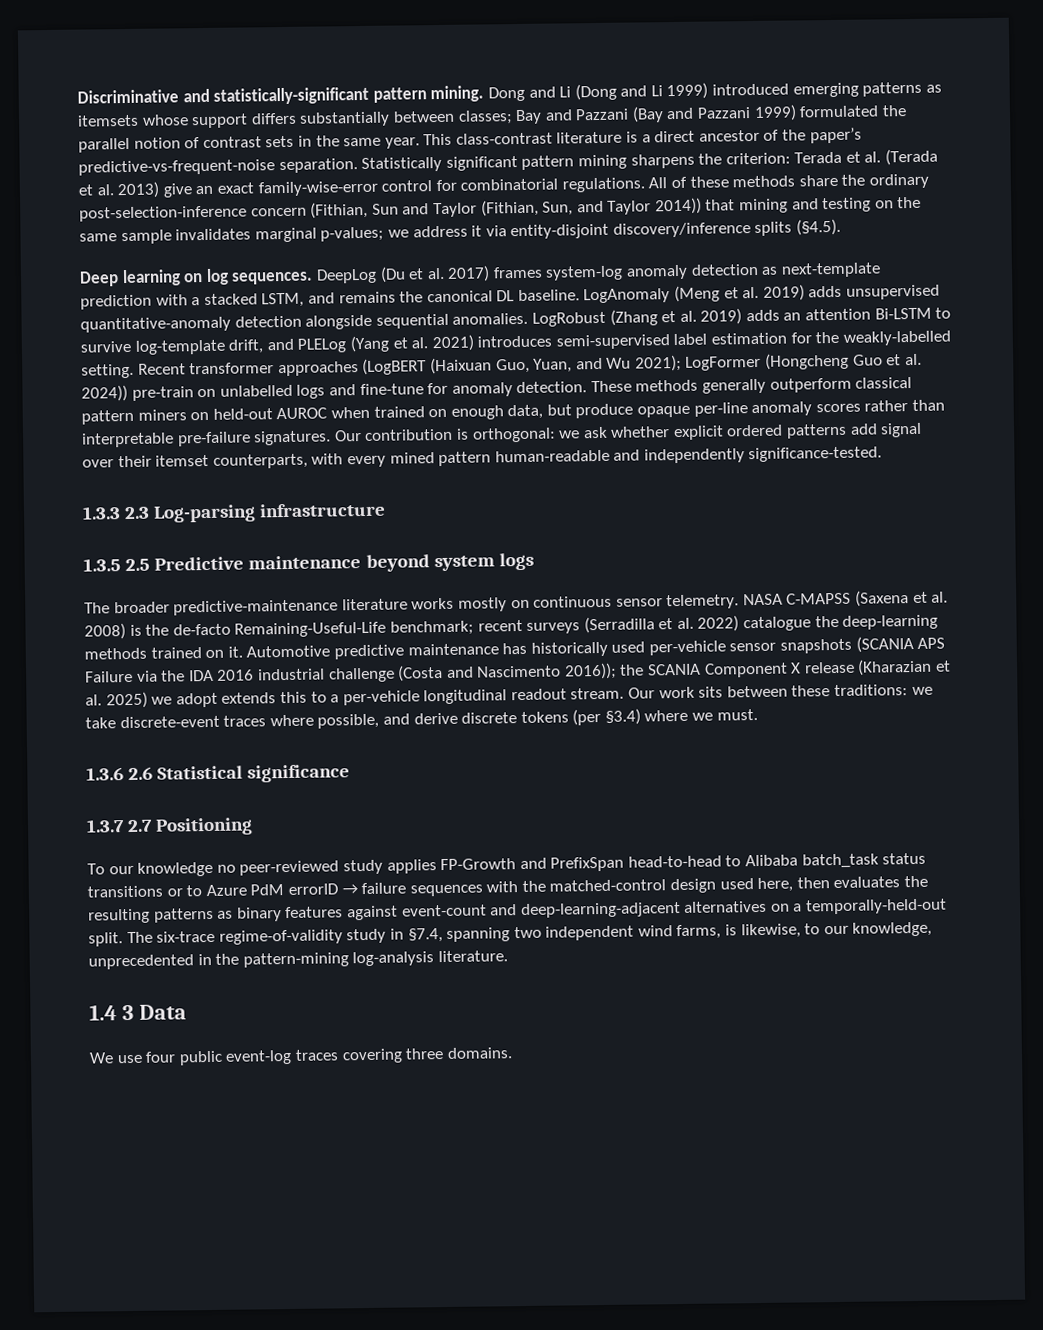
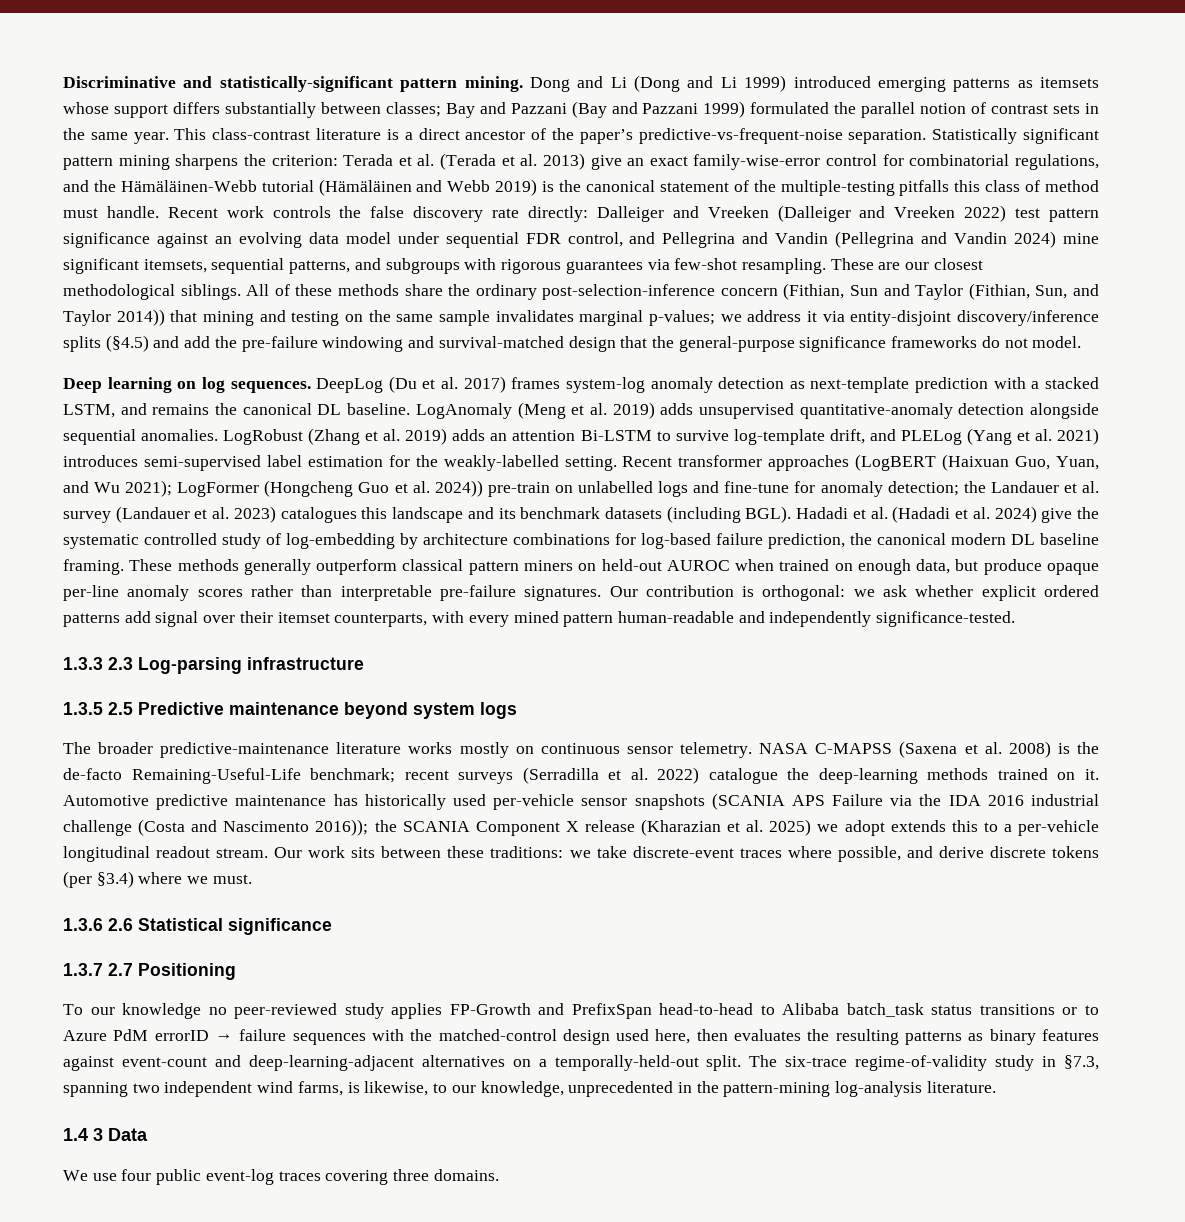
[561,177,645,193] regulations. -> [1015,154,1100,170] [63,179,1099,196] [63,205,1100,222] [63,231,1100,248] [63,258,983,274] [63,284,241,300] regulations, and the Hämäläinen-Webb tutorial (Hämäläinen and Webb 2019) is the canonical statement of the multiple-testing pitfalls this class of method must handle. Recent work controls the false discovery rate directly: Dalleiger and Vreeken (Dalleiger and Vreeken 2022) test pattern significance against an evolving data model under sequential FDR control, and Pellegrina and Vandin (Pellegrina and Vandin 2024) mine significant itemsets, sequential patterns, and subgroups with rigorous guarantees via few-shot resampling. These are our closest methodological siblings.
[796,218,842,236] (§4.5). -> [105,335,1082,352] (§4.5) and add the pre-failure windowing and survival-matched design that the general-purpose significance frameworks do not model.
[516,381,588,394] detection. -> [887,481,1099,496] [63,506,1100,523] [63,533,1099,549] [63,559,124,575] detection; the Landauer et al. survey (Landauer et al. 2023) catalogues this landscape and its benchmark datasets (including BGL). Hadadi et al. (Hadadi et al. 2024) give the systematic controlled study of log-embedding by architecture combinations for log-based failure prediction, the canonical modern DL baseline framing.
[407,928,443,943] §7.4, -> [1064,1055,1100,1070] §7.3,

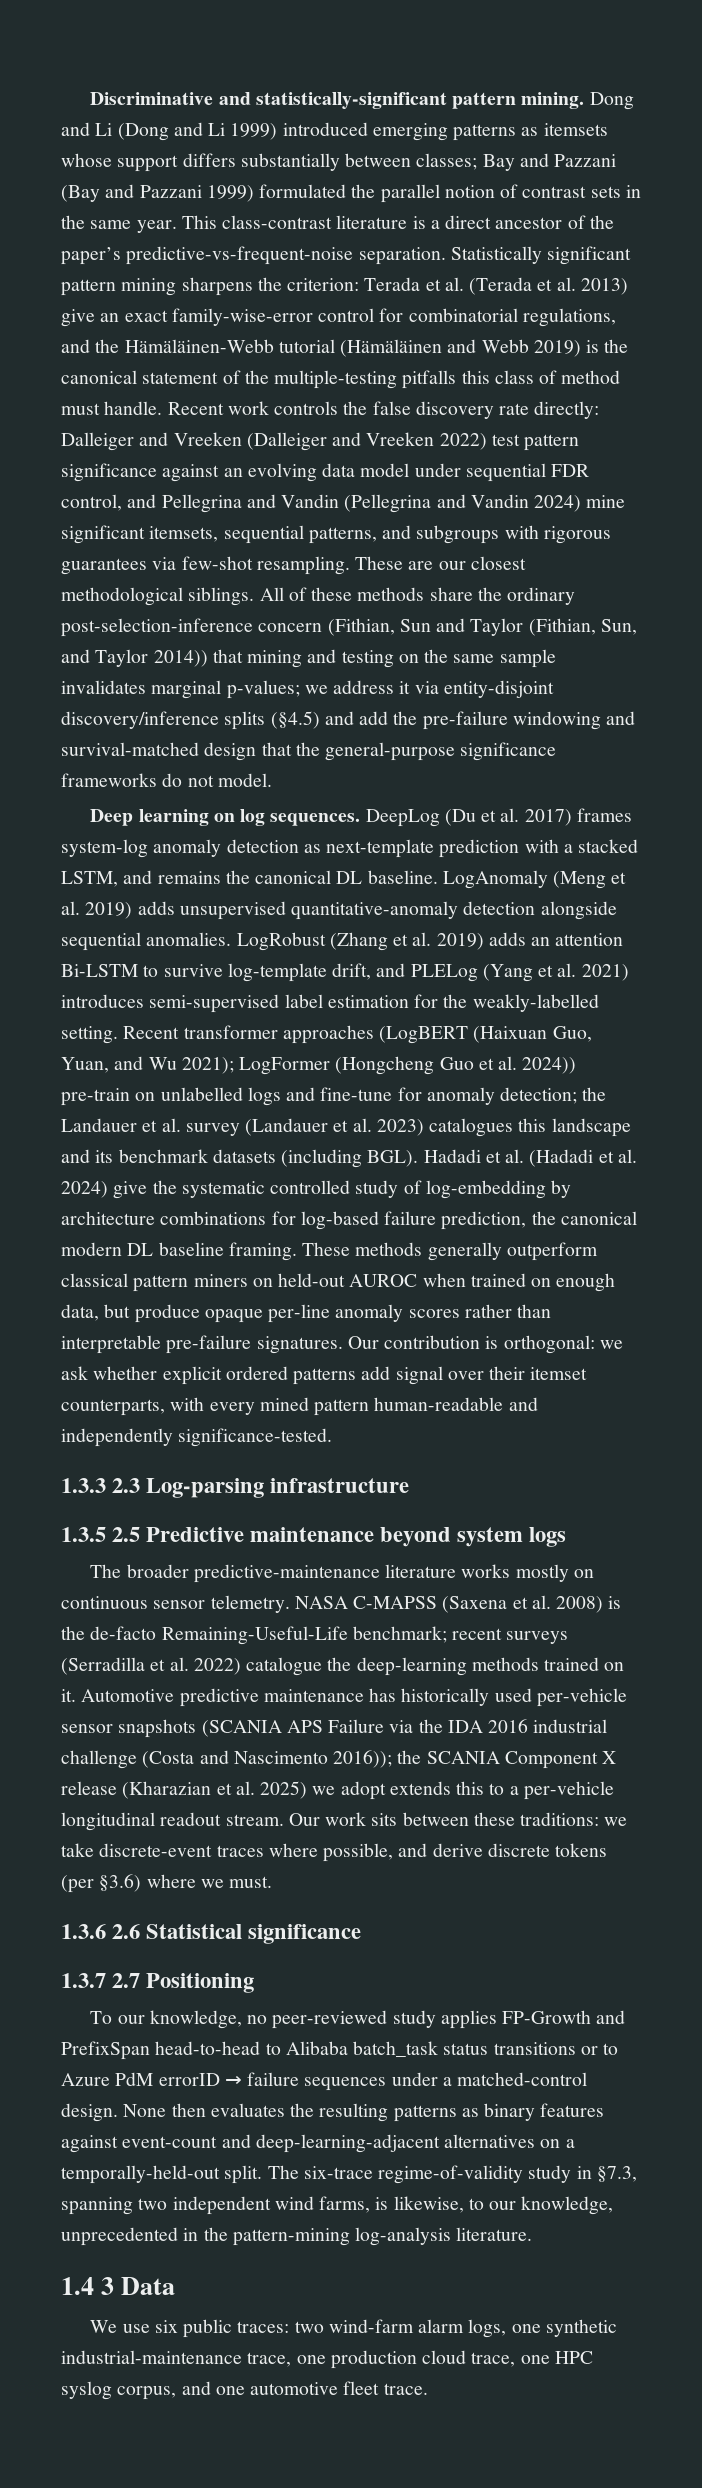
[96,871,134,888] §3.4) -> [99,1874,142,1892] §3.6)
[122,1003,202,1019] knowledge -> [149,2010,242,2029] knowledge,
[371,1029,691,1045] with the matched-control design used here, -> [391,2072,588,2086] [61,2103,167,2122] under a matched-control design. None
[121,1169,499,1185] four public event-log traces covering three domains. -> [154,2319,617,2338] [61,2350,593,2369] [61,2381,428,2400] six public traces: two wind-farm alarm logs, one synthetic industrial-maintenance trace, one production cloud trace, one HPC syslog corpus, and one automotive fleet trace.

